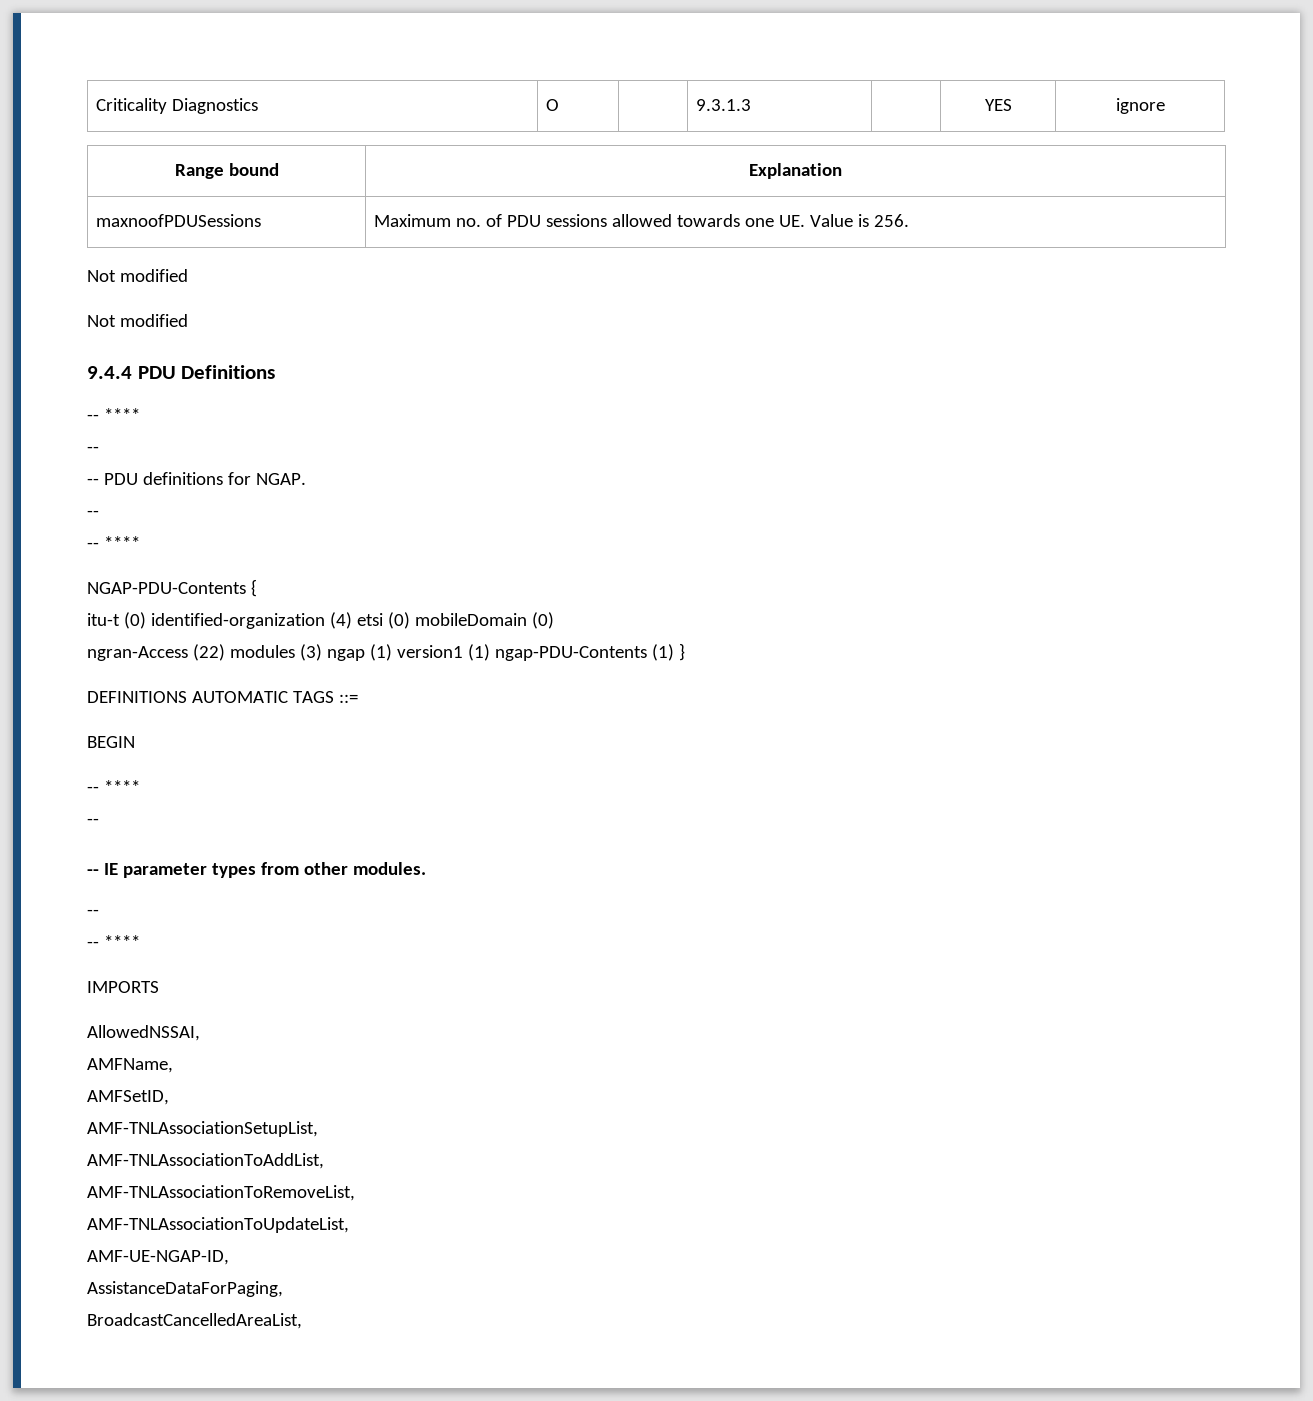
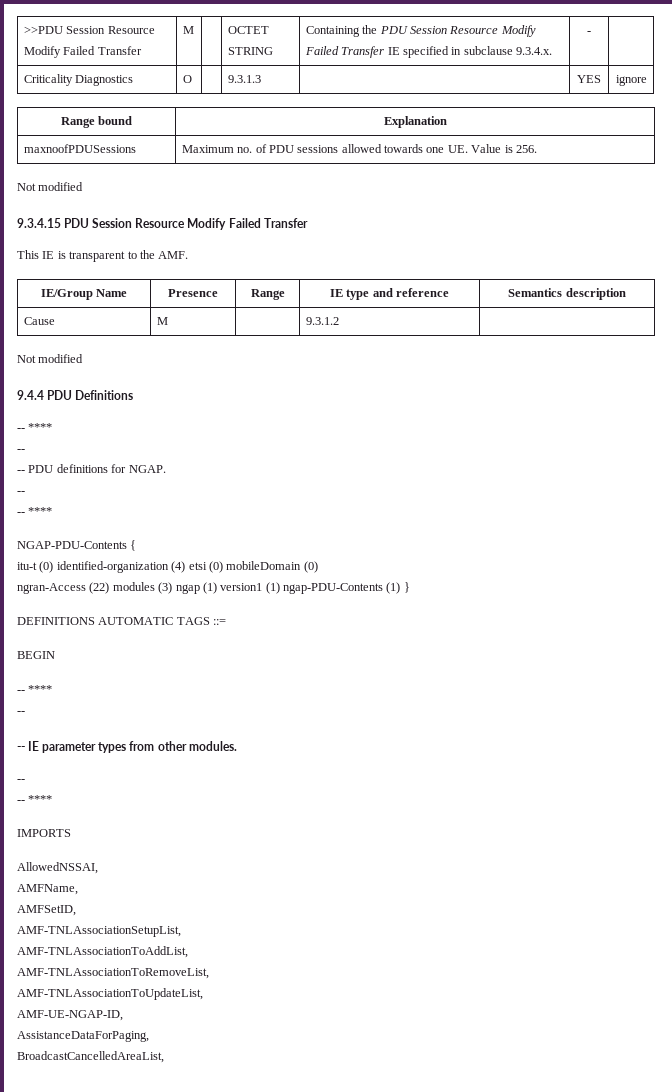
(96, 106) none -> [23,26,155,34] [23,46,142,58] [182,26,194,34] [227,26,269,34] [227,47,273,55] [305,25,536,37] [304,46,553,58] [587,31,591,34] >>PDU Session Resource Modify Failed Transfer | M | | OCTET STRING | Containing the PDU Session Resource Modify Failed Transfer IE specified in subclause 9.3.4.x. | - | //
(188, 275) none -> [17,218,308,230] [17,250,189,262] [40,289,128,300] [168,289,218,297] [250,289,285,300] [329,288,450,300] [508,288,626,300] [23,317,55,325] [156,317,168,325] [305,317,339,325] // 9.3.4.15 PDU Session Resource Modify Failed Transfer // This IE is transparent to the AMF. // IE/Group Name | Presence | Range | IE type and reference | Semantics description // Cause | M | | 9.3.1.2 |

